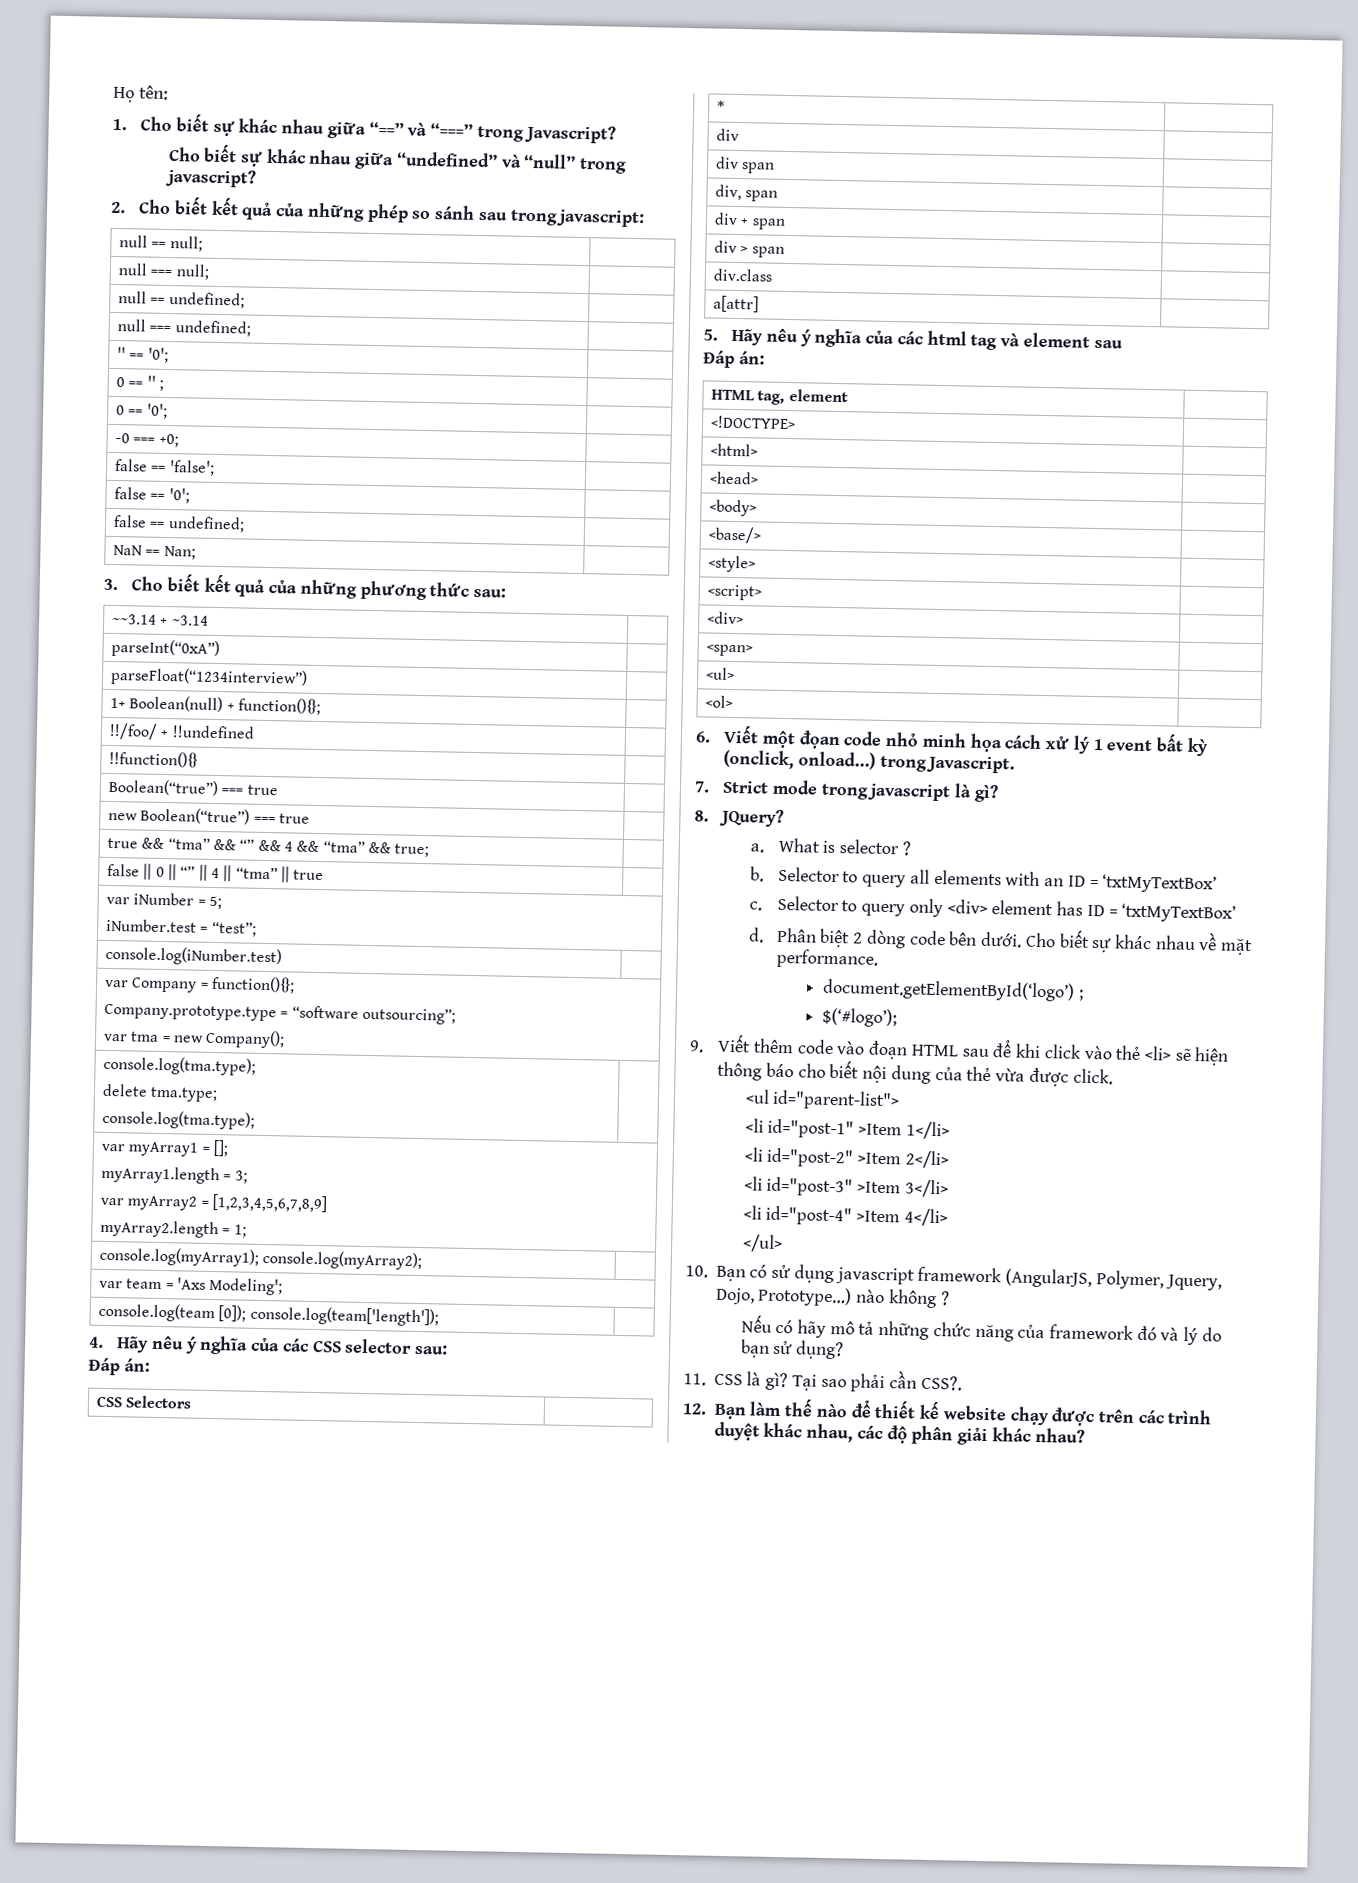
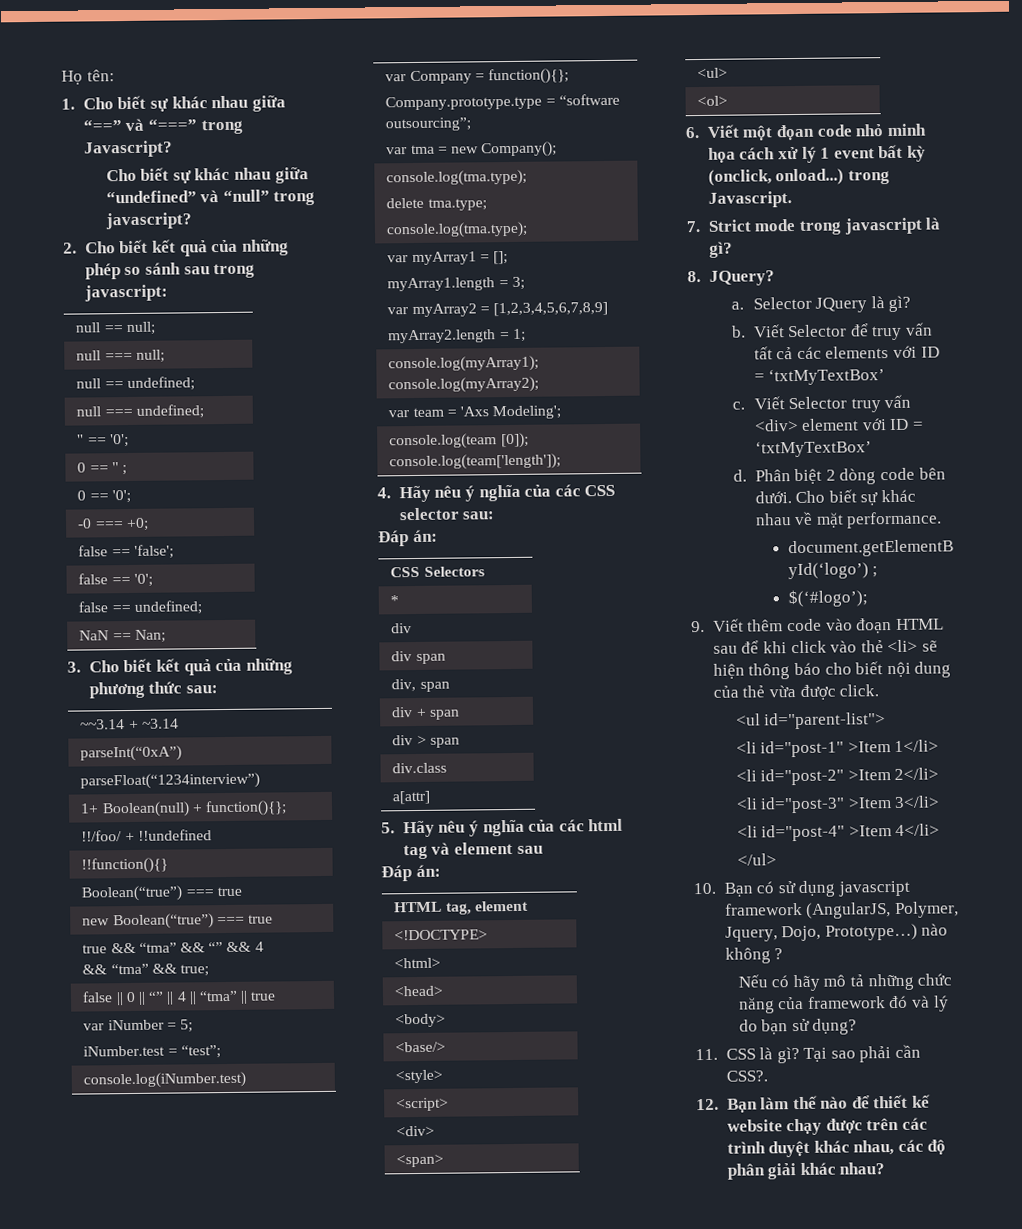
[777,837,911,856] [749,866,1065,888] What is selector ? // b. Selector to query all elements with an -> [752,295,912,313] [730,322,933,341] [753,345,917,360] Selector JQuery là gì? // b. Viết Selector để truy vấn tất cả các elements với
[776,895,943,918] Selector to query only -> [753,394,912,413] Viết Selector truy vấn
[1056,901,1084,916] has -> [861,418,887,431] với

